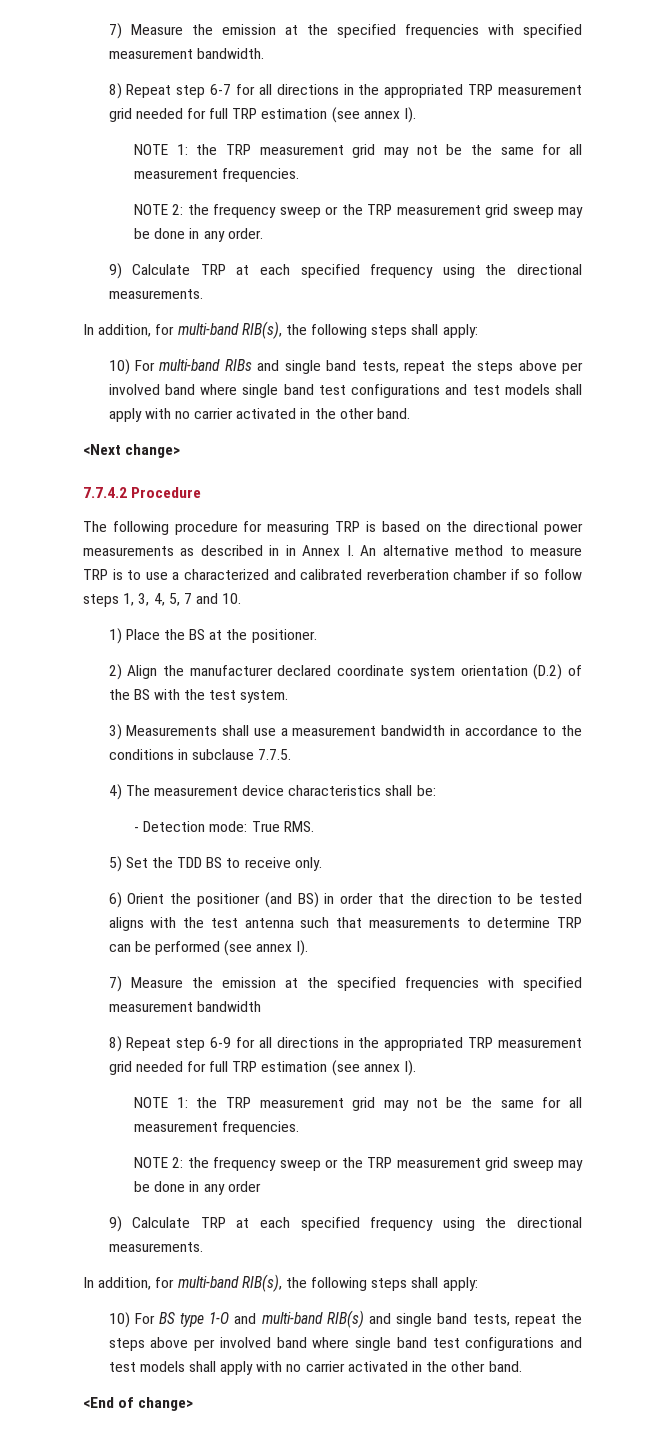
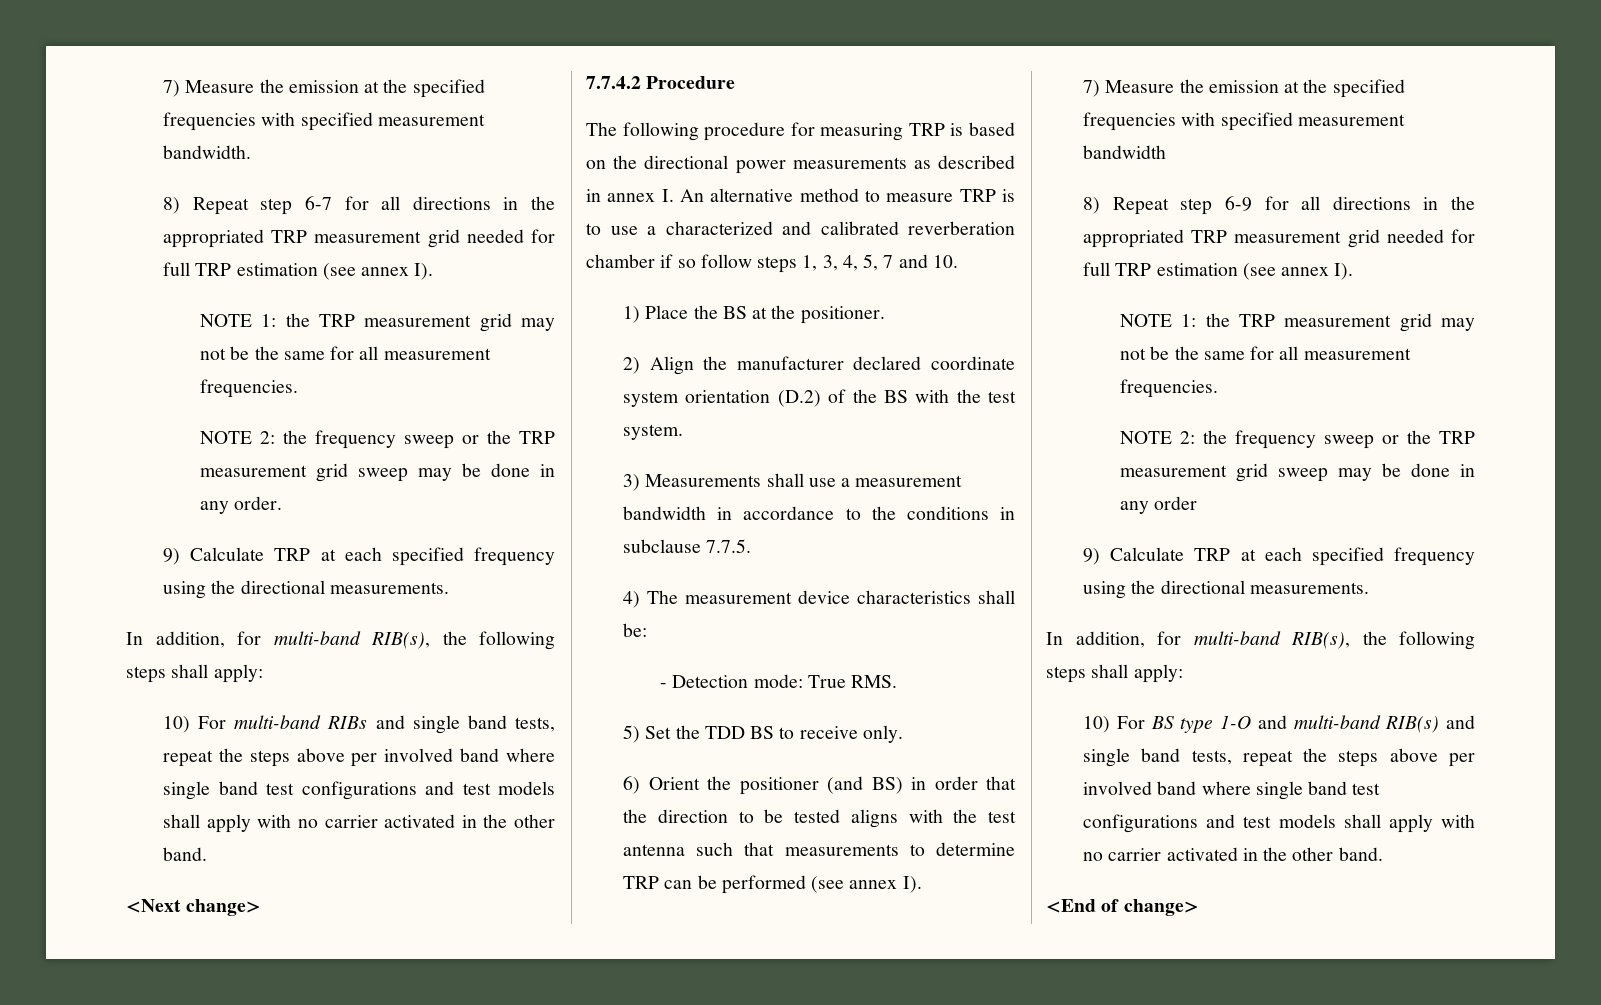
[285,545,341,556] in Annex -> [607,193,656,202] annex

